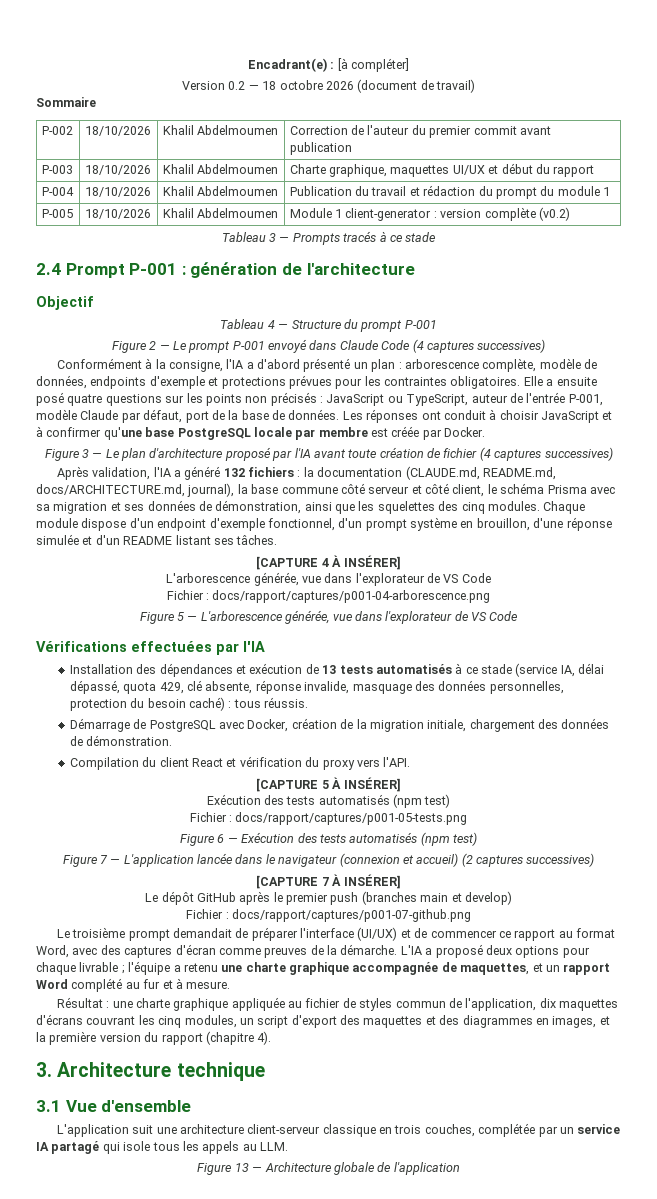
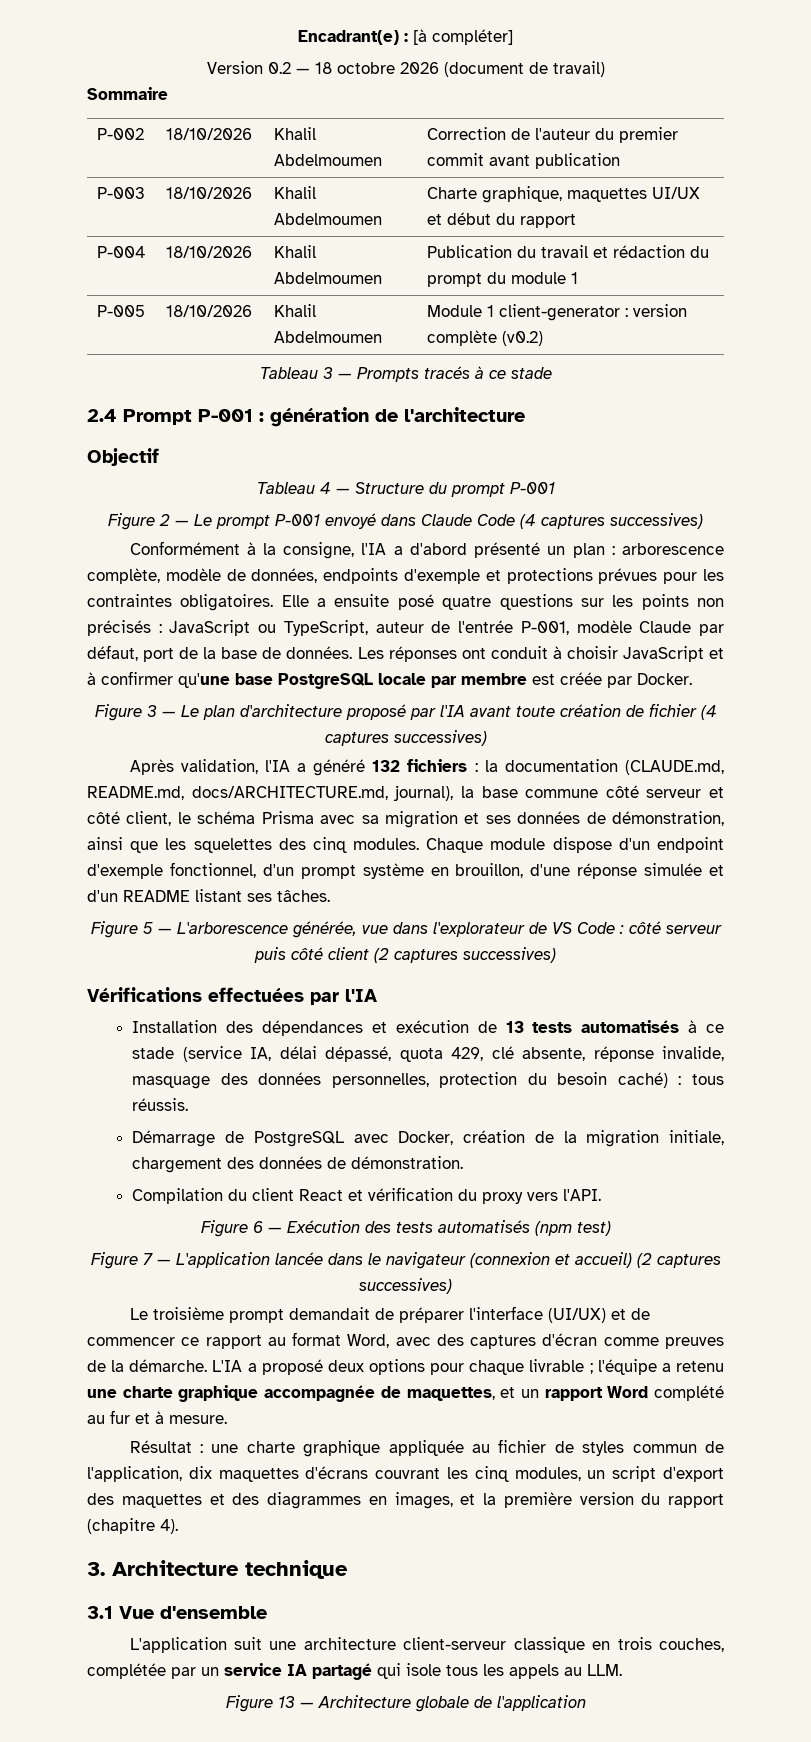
[256,555,401,570] [166,572,491,586] [166,590,491,603] // [CAPTURE 4 À INSÉRER] // L'arborescence générée, vue dans l'explorateur de VS Code // Fichier : docs/rapport/captures/p001-04-arborescence.png -> (330, 896) none
(519, 616) none -> [618,921,722,934] [254,947,556,963] : côté serveur puis côté client (2 captures successives)
[256,777,401,792] [206,794,451,808] [189,812,468,825] // [CAPTURE 5 À INSÉRER] // Exécution des tests automatisés (npm test) // Fichier : docs/rapport/captures/p001-05-tests.png -> (602, 1195) none
[256,874,401,889] [145,891,512,905] [186,909,471,922] // [CAPTURE 7 À INSÉRER] // Le dépôt GitHub après le premier push (branches main et develop) // Fichier : docs/rapport/captures/p001-07-github.png -> (452, 1286) none

